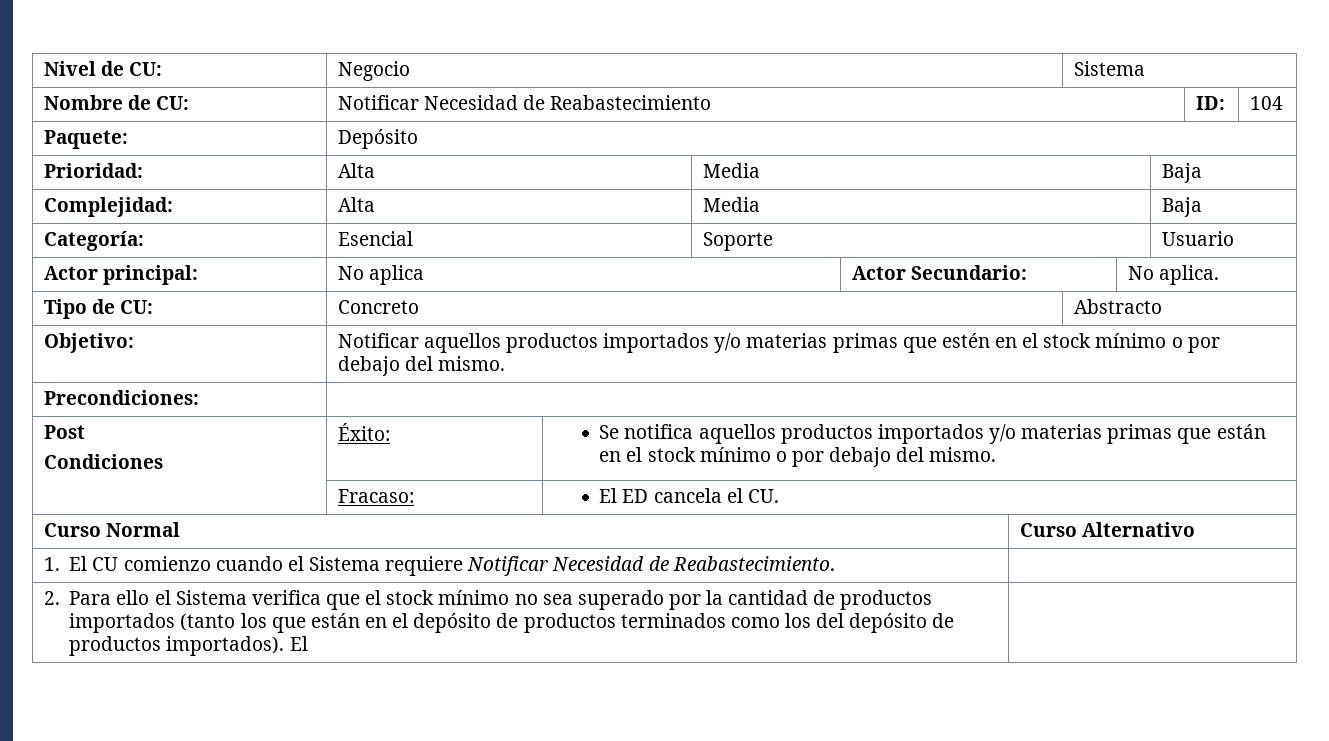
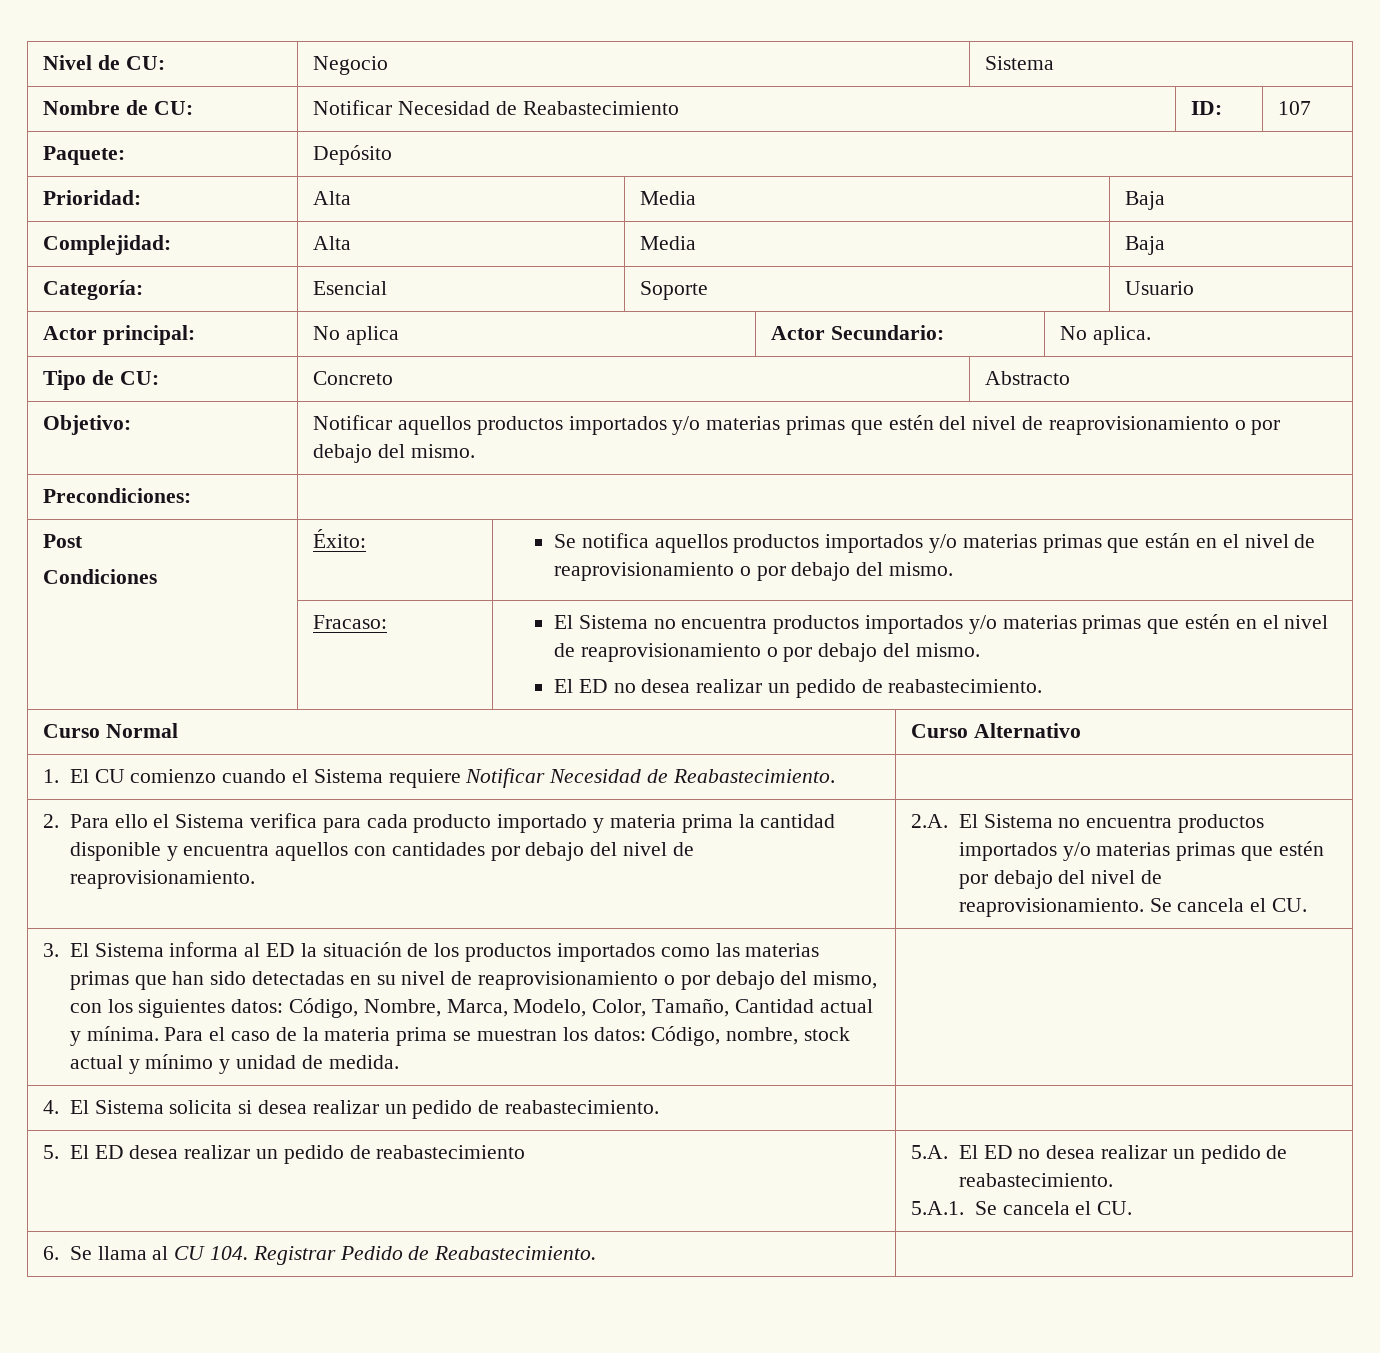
[1249,96,1283,110] 104 -> [1278,101,1312,115] 107
[995,333,1167,348] en el stock mínimo -> [939,416,1229,435] del nivel de reaprovisionamiento
[647,447,771,462] stock mínimo -> [1244,534,1316,548] [553,562,734,581] nivel de reaprovisionamiento
[622,488,779,503] ED cancela el CU. -> [578,614,1329,634] [553,643,980,662] [553,679,1043,698] Sistema no encuentra productos importados y/o materias primas que estén en el nivel de reaprovisionamiento o por debajo del mismo. // El ED no desea realizar un pedido de reabastecimiento.
[325,590,933,610] [69,613,955,633] [69,636,308,656] que el stock mínimo no sea superado por la cantidad de productos importados (tanto los que están en el depósito de productos terminados como los del depósito de productos importados). El -> [322,814,836,833] [69,842,694,861] [69,870,255,889] [911,814,1265,833] [958,841,1324,861] [958,870,1163,889] [958,898,1308,917] [43,942,820,962] [69,971,878,990] [69,998,873,1018] [69,1026,850,1046] [69,1054,399,1074] [43,1100,660,1119] [43,1145,526,1164] [911,1145,1288,1164] [958,1173,1113,1187] [911,1201,1133,1215] [43,1246,597,1265] para cada producto importado y materia prima la cantidad disponible y encuentra aquellos con cantidades por debajo del nivel de reaprovisionamiento. | 2.A. El Sistema no encuentra productos importados y/o materias primas que estén por debajo del nivel de reaprovisionamiento. Se cancela el CU. // 3. El Sistema informa al ED la situación de los productos importados como las materias primas que han sido detectadas en su nivel de reaprovisionamiento o por debajo del mismo, con los siguientes datos: Código, Nombre, Marca, Modelo, Color, Tamaño, Cantidad actual y mínima. Para el caso de la materia prima se muestran los datos: Código, nombre, stock actual y mínimo y unidad de medida. | // 4. El Sistema solicita si desea realizar un pedido de reabastecimiento. | // 5. El ED desea realizar un pedido de reabastecimiento | 5.A. El ED no desea realizar un pedido de reabastecimiento. // 5.A.1. Se cancela el CU. // 6. Se llama al CU 104. Registrar Pedido de Reabastecimiento.

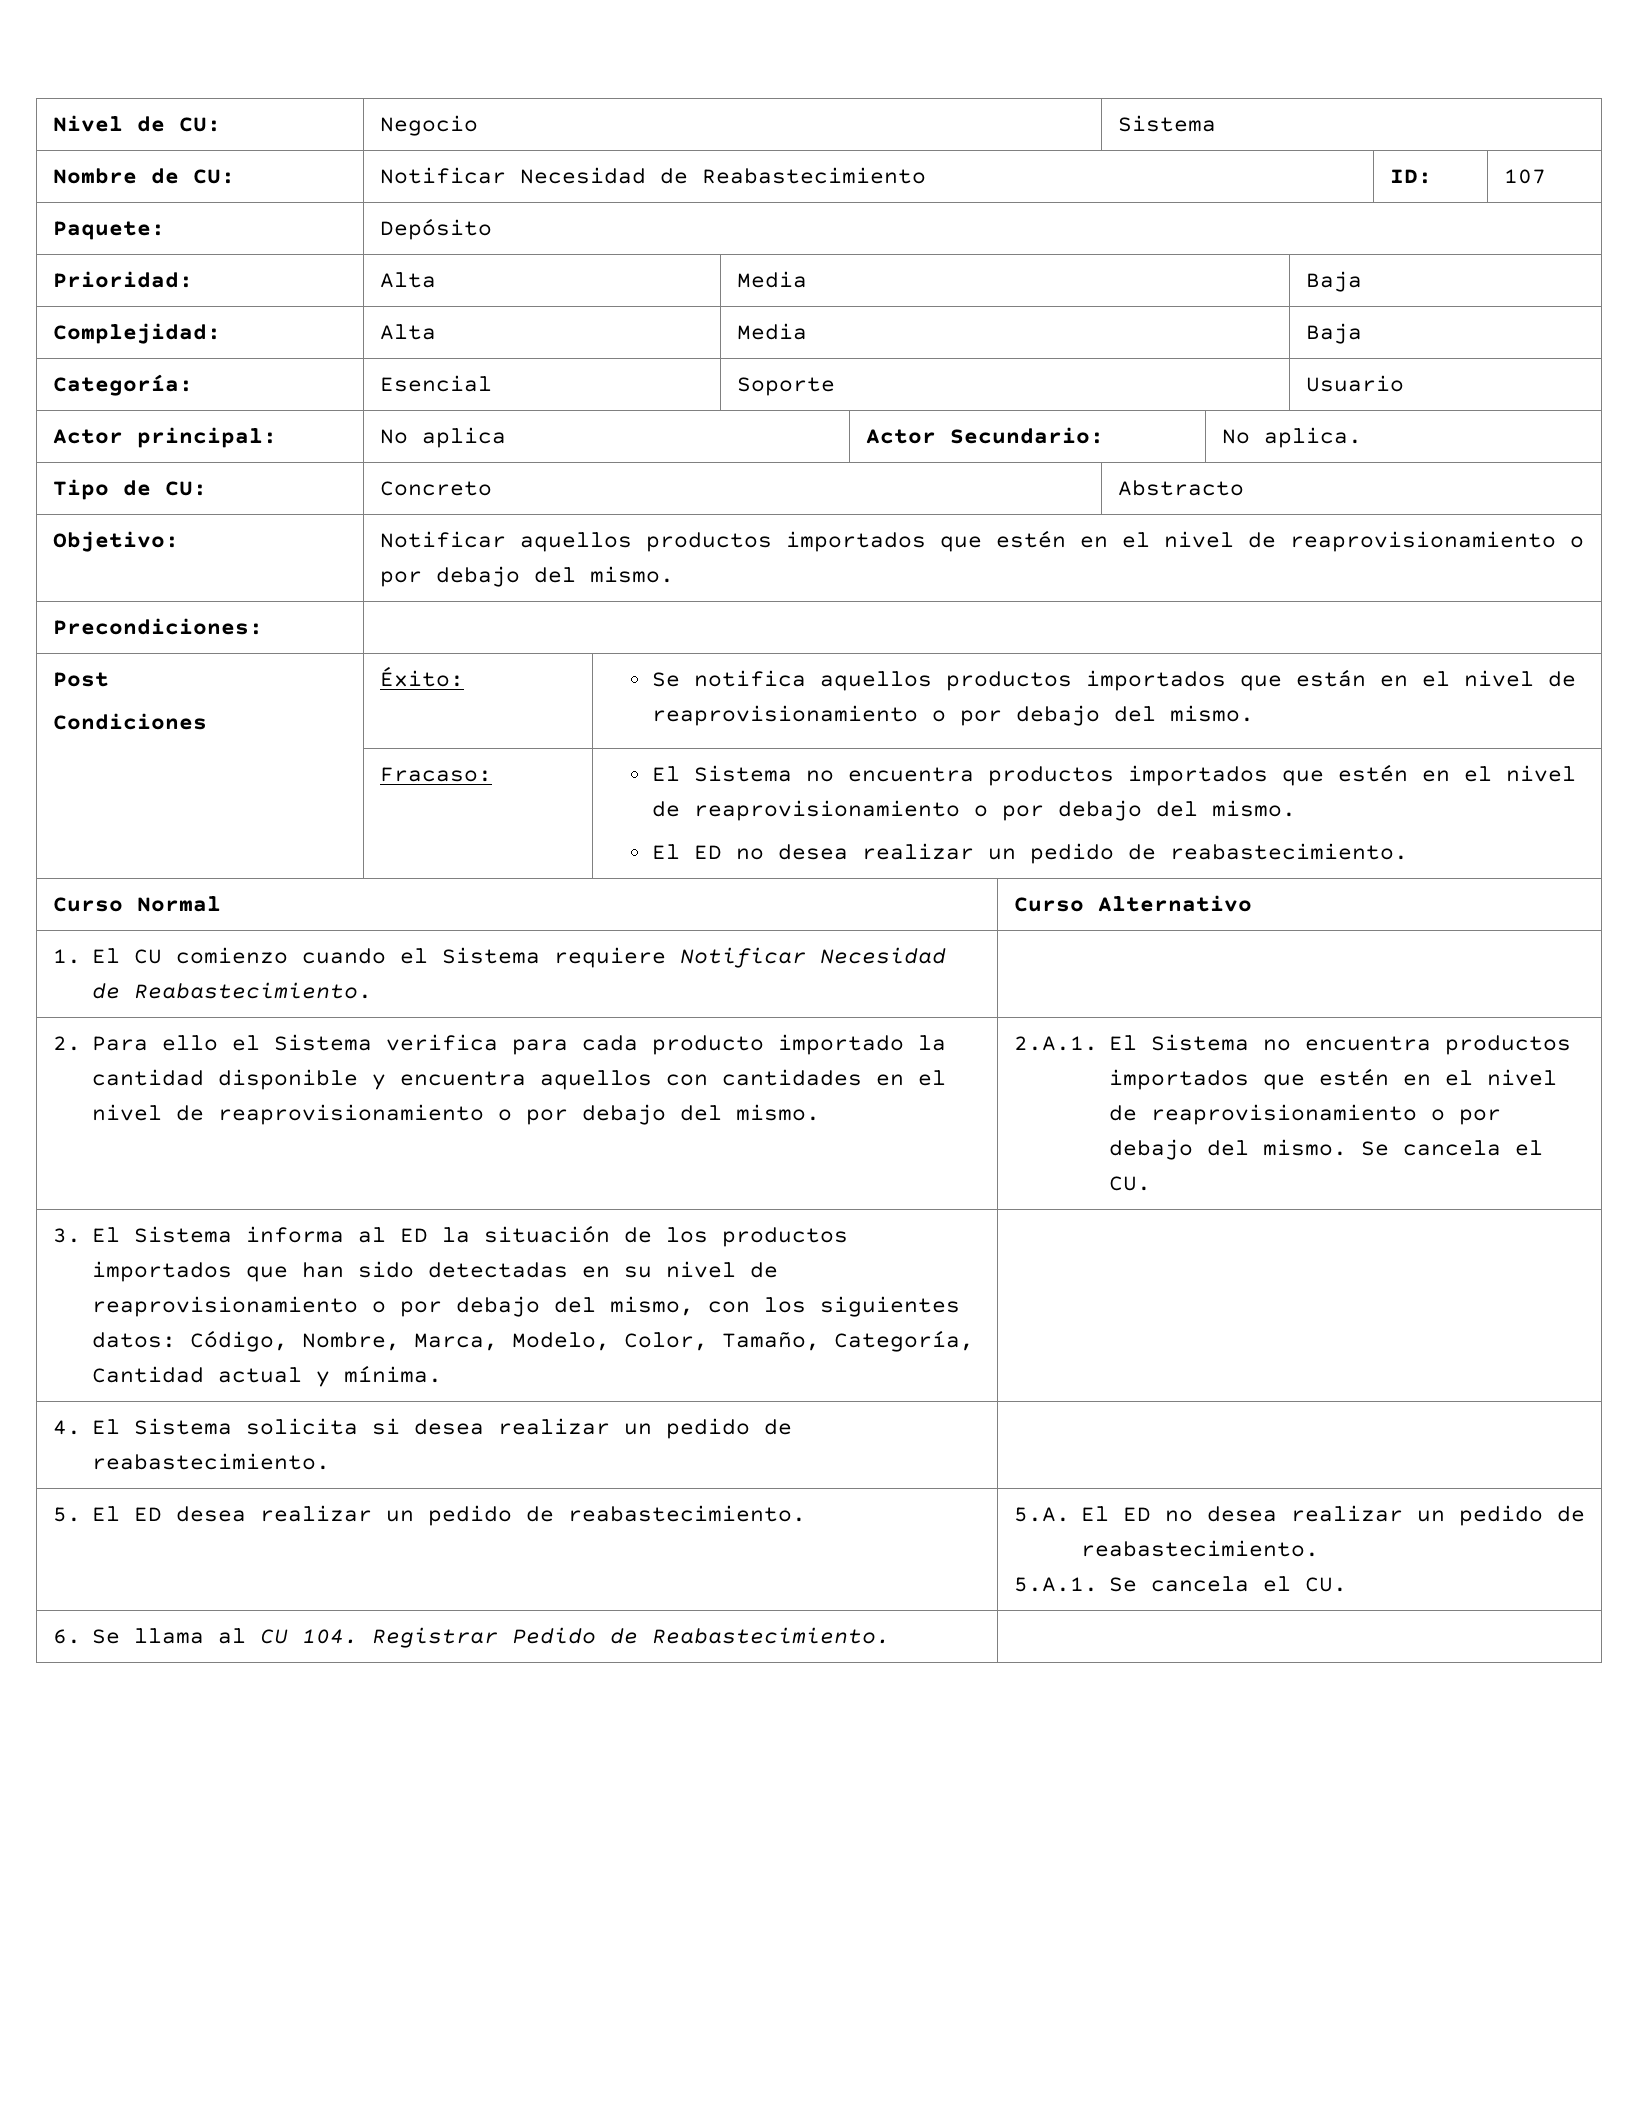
[672,415,967,435] y/o materias primas que estén del -> [939,531,1150,552] que estén en el
[928,534,1102,553] y/o materias primas -> (1226, 680) none
[968,615,1142,634] y/o materias primas -> (1268, 775) none
[593,814,733,833] y materia prima -> (905, 1044) none
[490,842,694,861] [69,870,255,889] [911,814,1265,833] [958,841,1324,861] [958,870,1163,889] [958,898,1144,917] por debajo del nivel de reaprovisionamiento. | 2.A. El Sistema no encuentra productos importados y/o materias primas que estén por debajo del nivel de reaprovisionamiento. -> [876,1070,947,1086] [92,1104,821,1125] [1013,1034,1572,1055] [1109,1069,1558,1090] [1109,1104,1502,1125] [1109,1139,1348,1160] en el nivel de reaprovisionamiento o por debajo del mismo. | 2.A.1. El Sistema no encuentra productos importados que estén en el nivel de reaprovisionamiento o por debajo del mismo.
[660,943,820,957] [69,971,129,990] como las materias primas -> (233, 1271) none
(730, 1007) none -> [834,1331,975,1352] Categoría,
[164,1026,850,1046] [69,1054,399,1074] Para el caso de la materia prima se muestran los datos: Código, nombre, stock actual y mínimo y unidad de medida. -> (443, 1374) none
[376,1145,526,1159] reabastecimiento -> [568,1505,807,1522] reabastecimiento.

